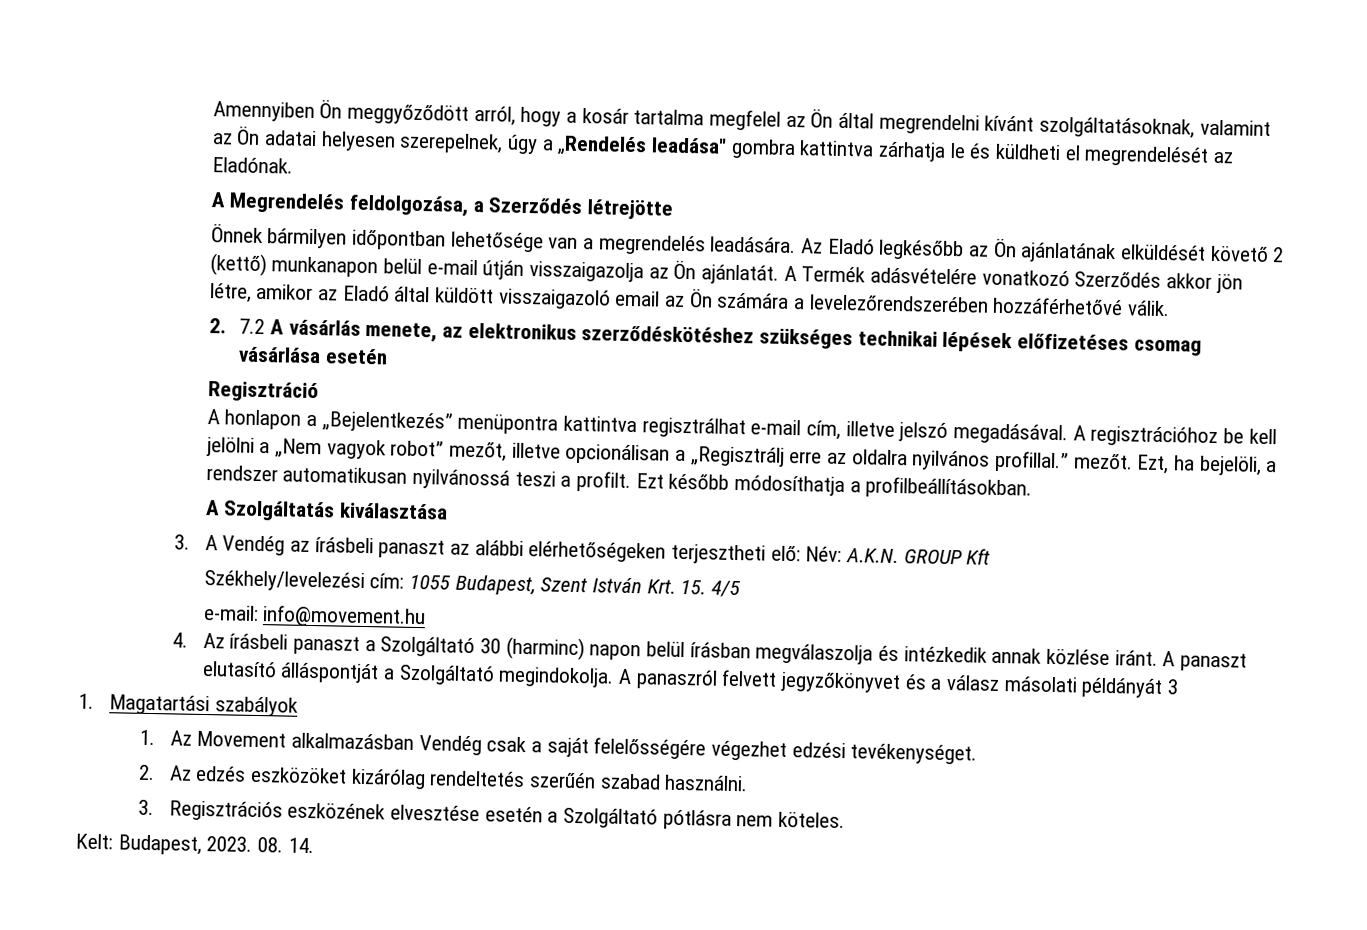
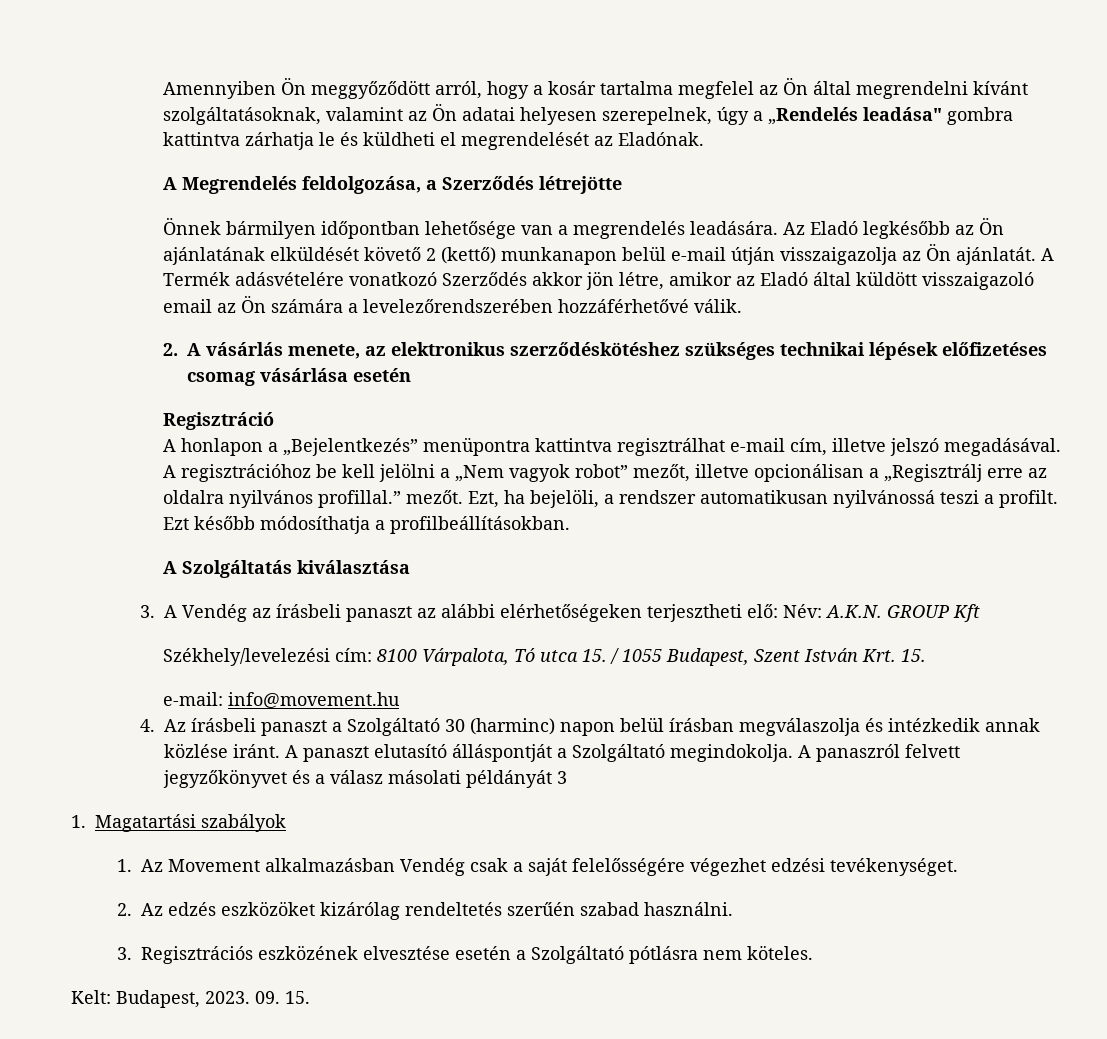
[239,318,266,335] 7.2 -> (179, 349) none
(405, 581) none -> [377,648,620,666] 8100 Várpalota, Tó utca 15. /
[710,580,741,598] 4/5 -> (927, 655) none
[257,837,314,854] 08. 14. -> [255,991,310,1004] 09. 15.

